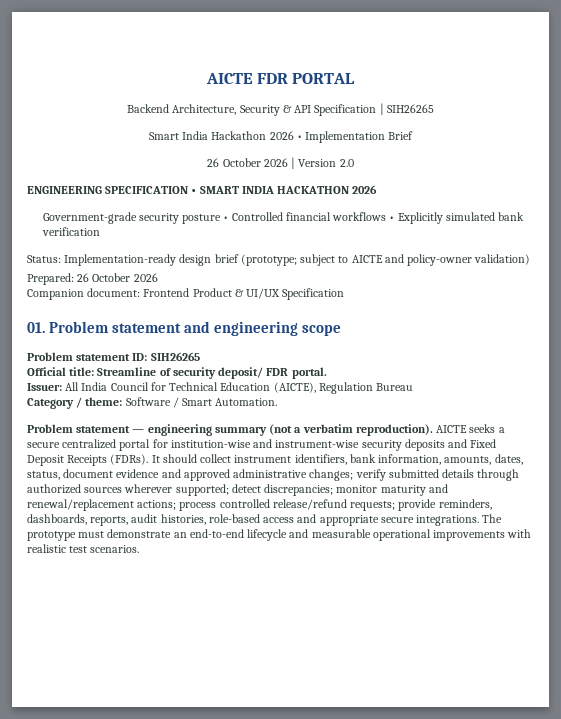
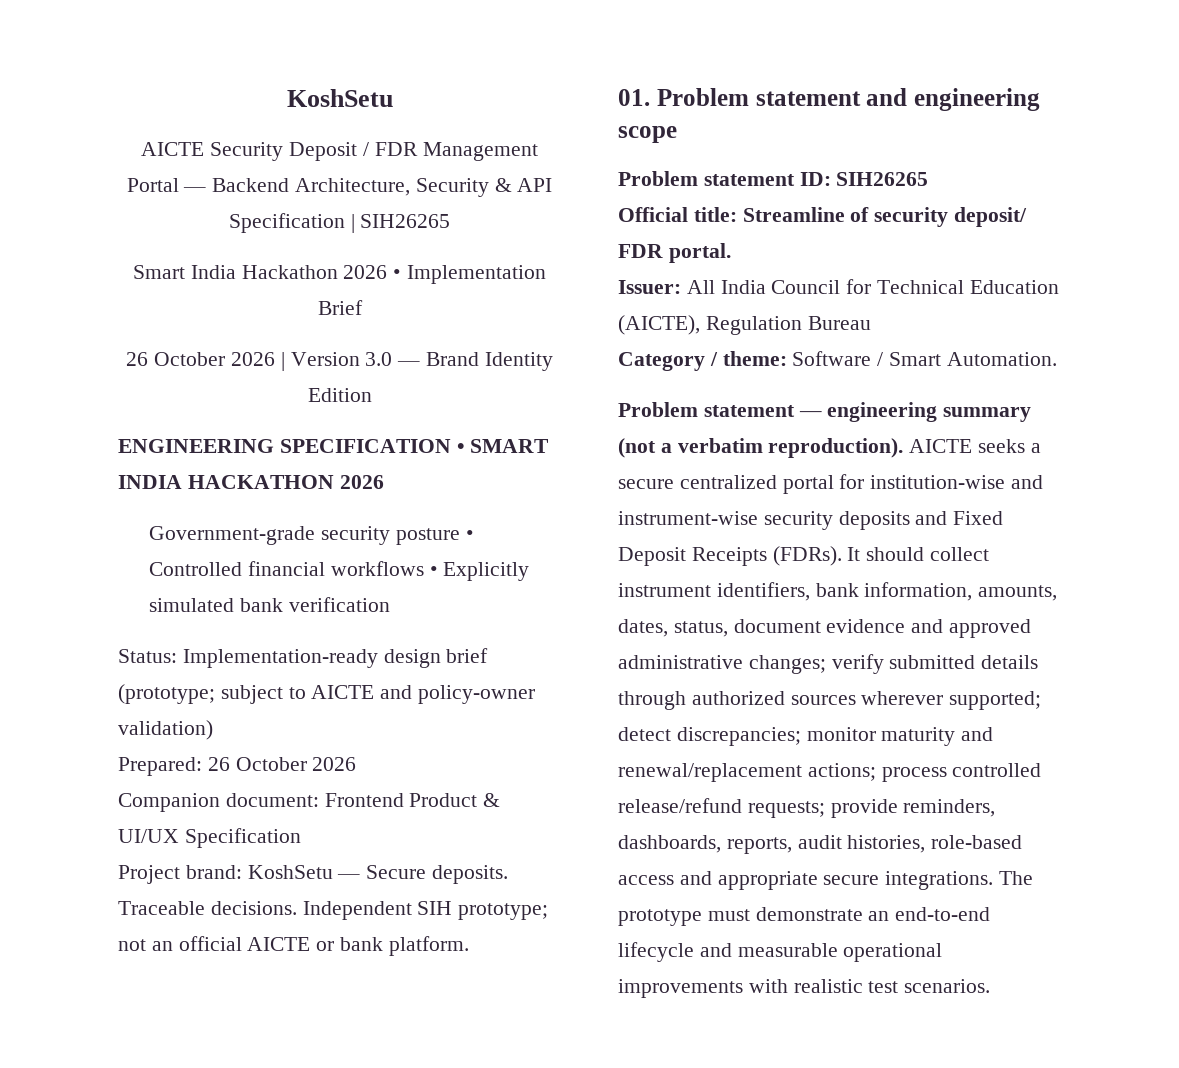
[205,73,356,84] AICTE FDR PORTAL // -> [286,89,393,107] [141,142,538,161] [126,178,207,192] KoshSetu // AICTE Security Deposit / FDR Management Portal —
[339,159,354,167] 2.0 -> [365,352,553,371] [307,388,372,402] 3.0 — Brand Identity Edition
(345, 294) none -> [118,865,509,884] [118,901,549,920] [118,936,469,956] // Project brand: KoshSetu — Secure deposits. Traceable decisions. Independent SIH prototype; not an official AICTE or bank platform.

